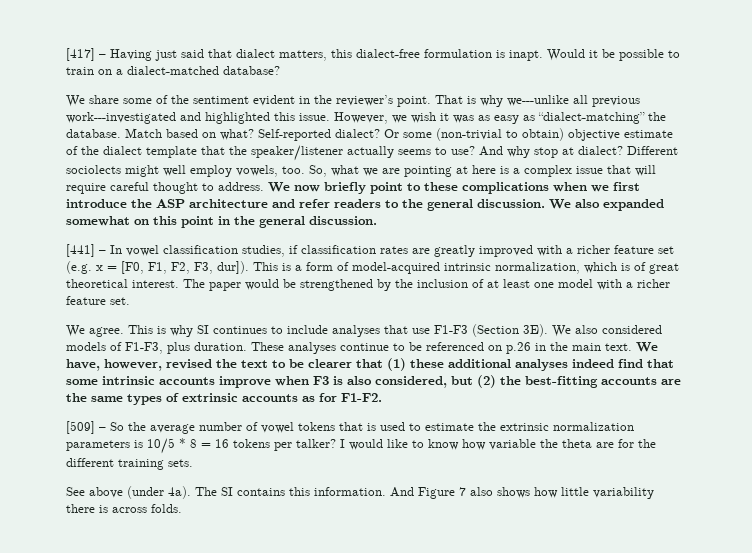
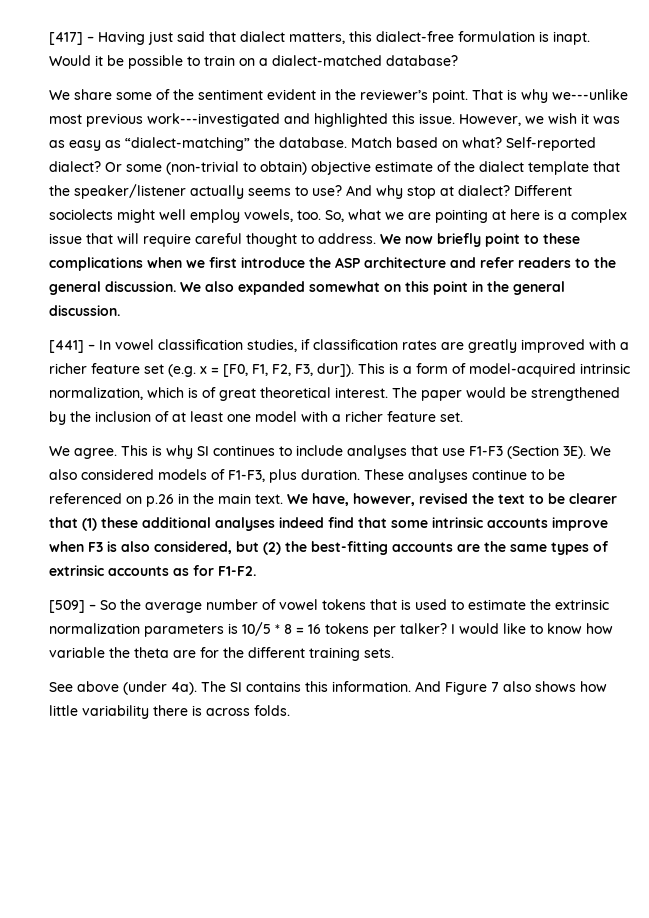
[573,95,588,104] all -> [49,114,82,124] most

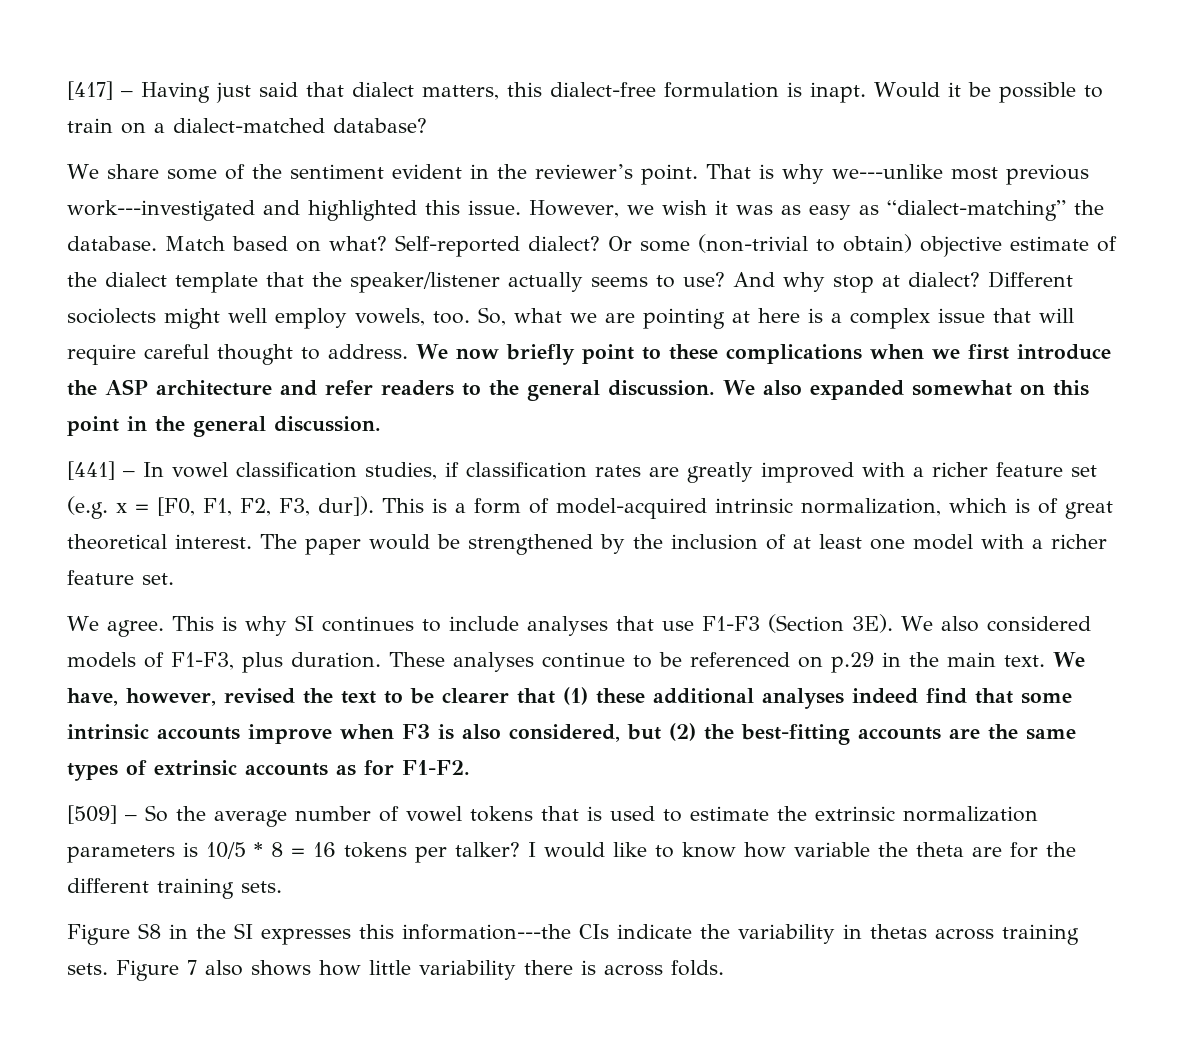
[146,494,174,507] p.26 -> [831,652,874,673] p.29
[49,681,441,695] See above (under 4a). The SI contains this information. And -> [67,923,1079,945] [67,963,108,975] Figure S8 in the SI expresses this information---the CIs indicate the variability in thetas across training sets.

